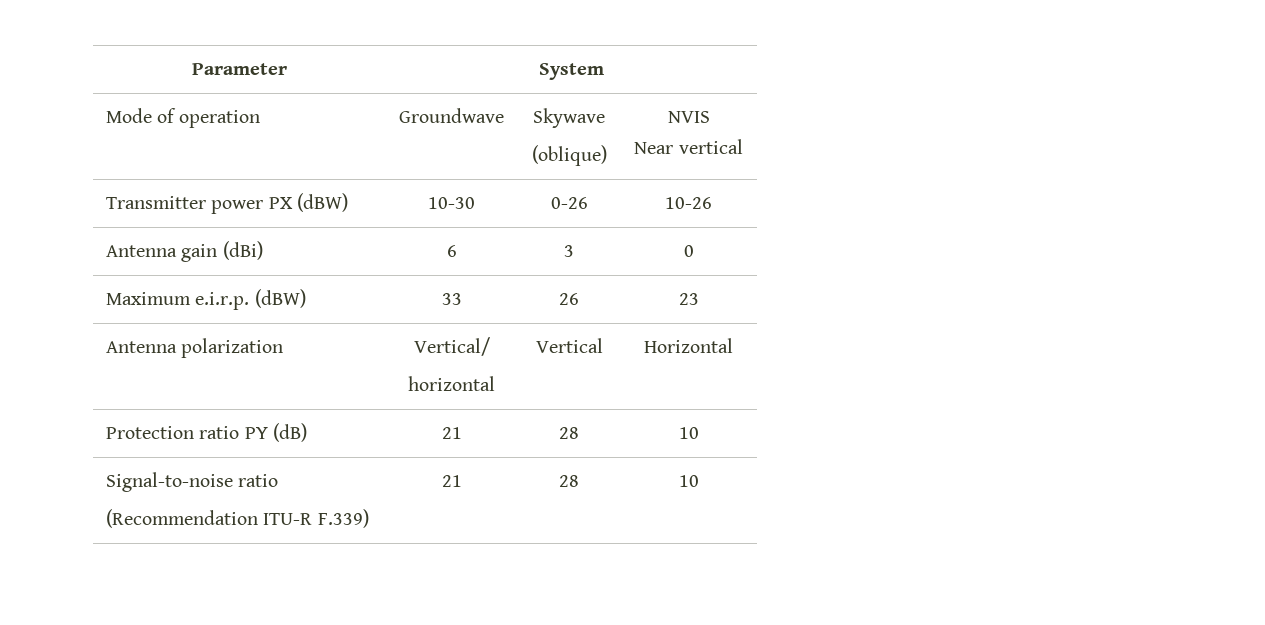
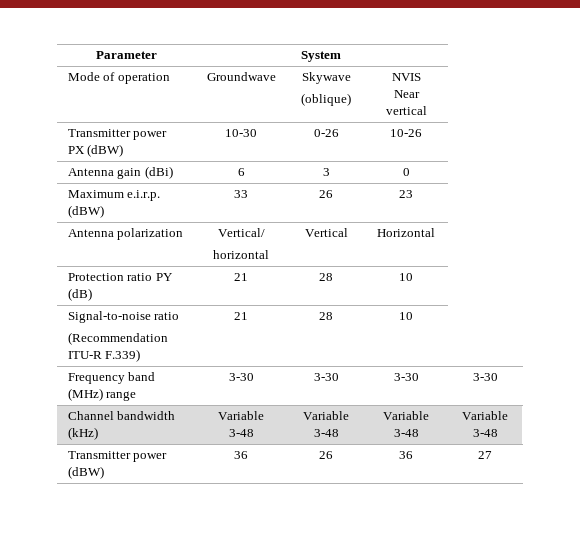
(699, 481) none -> [67,372,156,384] [67,388,137,401] [228,373,254,381] [313,373,339,381] [393,373,419,381] [472,373,498,381] [67,411,176,420] [67,427,98,440] [218,411,264,420] [228,429,254,437] [303,411,349,420] [313,429,339,437] [383,411,429,420] [393,429,419,437] [462,411,508,420] [472,429,498,437] [67,451,168,462] [67,466,104,479] [234,451,248,459] [319,451,333,459] [399,451,413,459] [478,451,492,459] // Frequency band (MHz) range | 3-30 | 3-30 | 3-30 | 3-30 // Channel bandwidth (kHz) | Variable 3-48 | Variable 3-48 | Variable 3-48 | Variable 3-48 // Transmitter power (dBW) | 36 | 26 | 36 | 27

